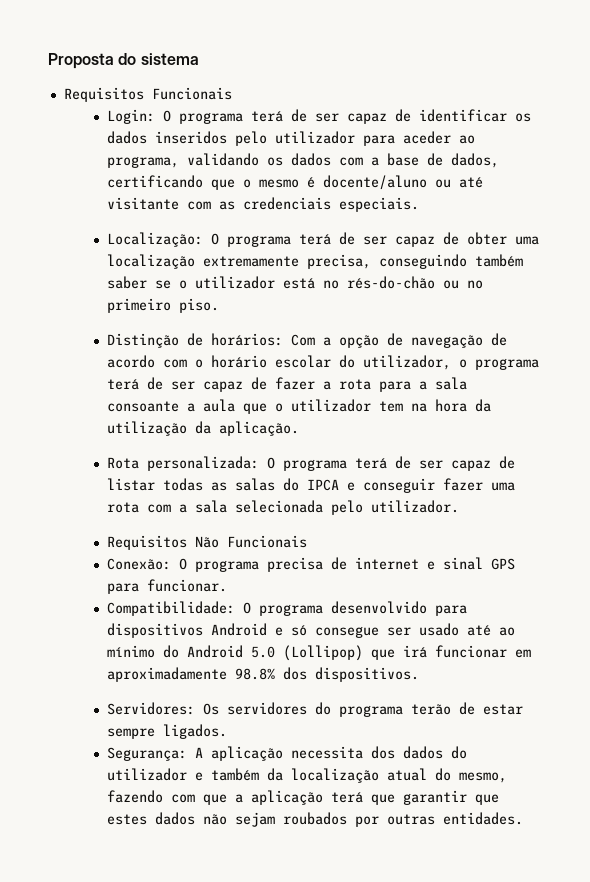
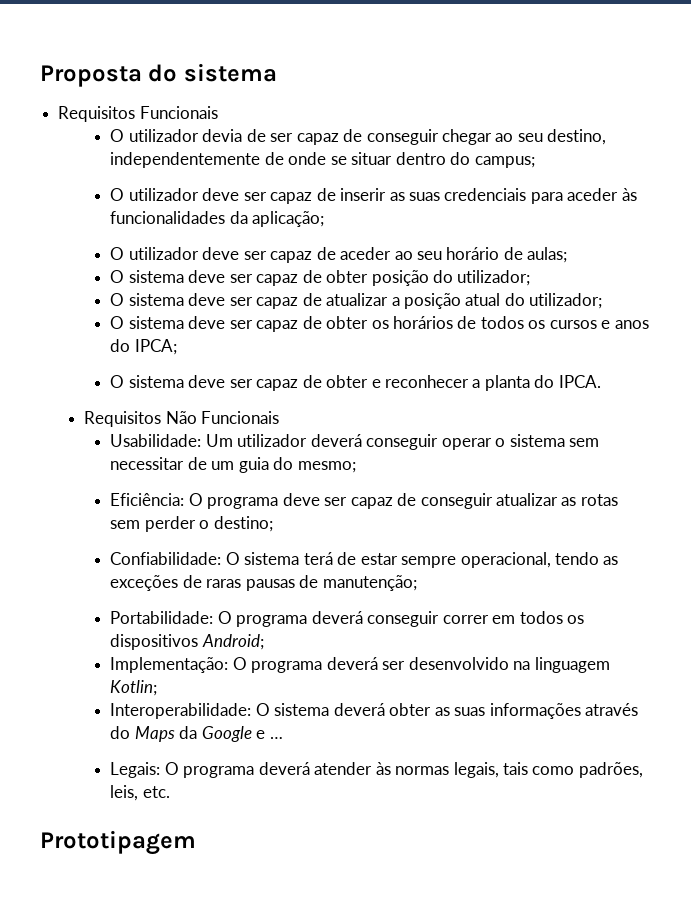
[107,109,532,124] [107,131,476,146] [107,153,500,168] [107,175,484,190] [107,197,420,212] [107,232,540,247] [107,254,524,269] [107,276,484,289] [107,298,220,313] [107,333,508,348] [107,355,540,370] [107,377,468,392] [107,399,492,414] [107,421,300,436] [107,456,516,471] [107,478,516,493] [107,500,460,515] [107,535,308,550] [107,557,516,572] [107,579,228,594] [107,601,468,616] [107,623,516,638] [107,645,532,661] [107,667,420,682] [107,702,524,717] [107,724,228,739] [107,746,468,761] [107,768,508,783] [107,790,500,805] [107,812,524,827] Login: O programa terá de ser capaz de identificar os dados inseridos pelo utilizador para aceder ao programa, validando os dados com a base de dados, certificando que o mesmo é docente/aluno ou até visitante com as credenciais especiais. // Localização: O programa terá de ser capaz de obter uma localização extremamente precisa, conseguindo também saber se o utilizador está no rés-do-chão ou no primeiro piso. // Distinção de horários: Com a opção de navegação de acordo com o horário escolar do utilizador, o programa terá de ser capaz de fazer a rota para a sala consoante a aula que o utilizador tem na hora da utilização da aplicação. // Rota personalizada: O programa terá de ser capaz de listar todas as salas do IPCA e conseguir fazer uma rota com a sala selecionada pelo utilizador. // Requisitos Não Funcionais // Conexão: O programa precisa de internet e sinal GPS para funcionar. // Compatibilidade: O programa desenvolvido para dispositivos Android e só consegue ser usado até ao mínimo do Android 5.0 (Lollipop) que irá funcionar em aproximadamente 98.8% dos dispositivos. // Servidores: Os servidores do programa terão de estar sempre ligados. // Segurança: A aplicação necessita dos dados do utilizador e também da localização atual do mesmo, fazendo com que a aplicação terá que garantir que estes dados não sejam roubados por outras entidades. -> [110,129,607,145] [110,152,535,168] [110,188,637,204] [110,211,325,227] [110,247,568,263] [110,270,531,286] [110,293,603,309] [110,316,649,332] [110,339,177,355] [110,375,601,391] [84,411,280,427] [110,434,599,450] [110,457,356,473] [110,493,618,509] [110,516,273,532] [110,552,619,568] [110,575,417,591] [110,611,584,627] [110,634,264,650] [110,657,610,673] [110,680,158,696] [110,703,638,719] [110,726,283,742] [110,762,643,778] [110,785,170,801] [40,830,196,855] O utilizador devia de ser capaz de conseguir chegar ao seu destino, independentemente de onde se situar dentro do campus; // O utilizador deve ser capaz de inserir as suas credenciais para aceder às funcionalidades da aplicação; // O utilizador deve ser capaz de aceder ao seu horário de aulas; // O sistema deve ser capaz de obter posição do utilizador; // O sistema deve ser capaz de atualizar a posição atual do utilizador; // O sistema deve ser capaz de obter os horários de todos os cursos e anos do IPCA; // O sistema deve ser capaz de obter e reconhecer a planta do IPCA. // Requisitos Não Funcionais // Usabilidade: Um utilizador deverá conseguir operar o sistema sem necessitar de um guia do mesmo; // Eficiência: O programa deve ser capaz de conseguir atualizar as rotas sem perder o destino; // Confiabilidade: O sistema terá de estar sempre operacional, tendo as exceções de raras pausas de manutenção; // Portabilidade: O programa deverá conseguir correr em todos os dispositivos Android; // Implementação: O programa deverá ser desenvolvido na linguagem Kotlin; // Interoperabilidade: O sistema deverá obter as suas informações através do Maps da Google e … // Legais: O programa deverá atender às normas legais, tais como padrões, leis, etc. // Prototipagem

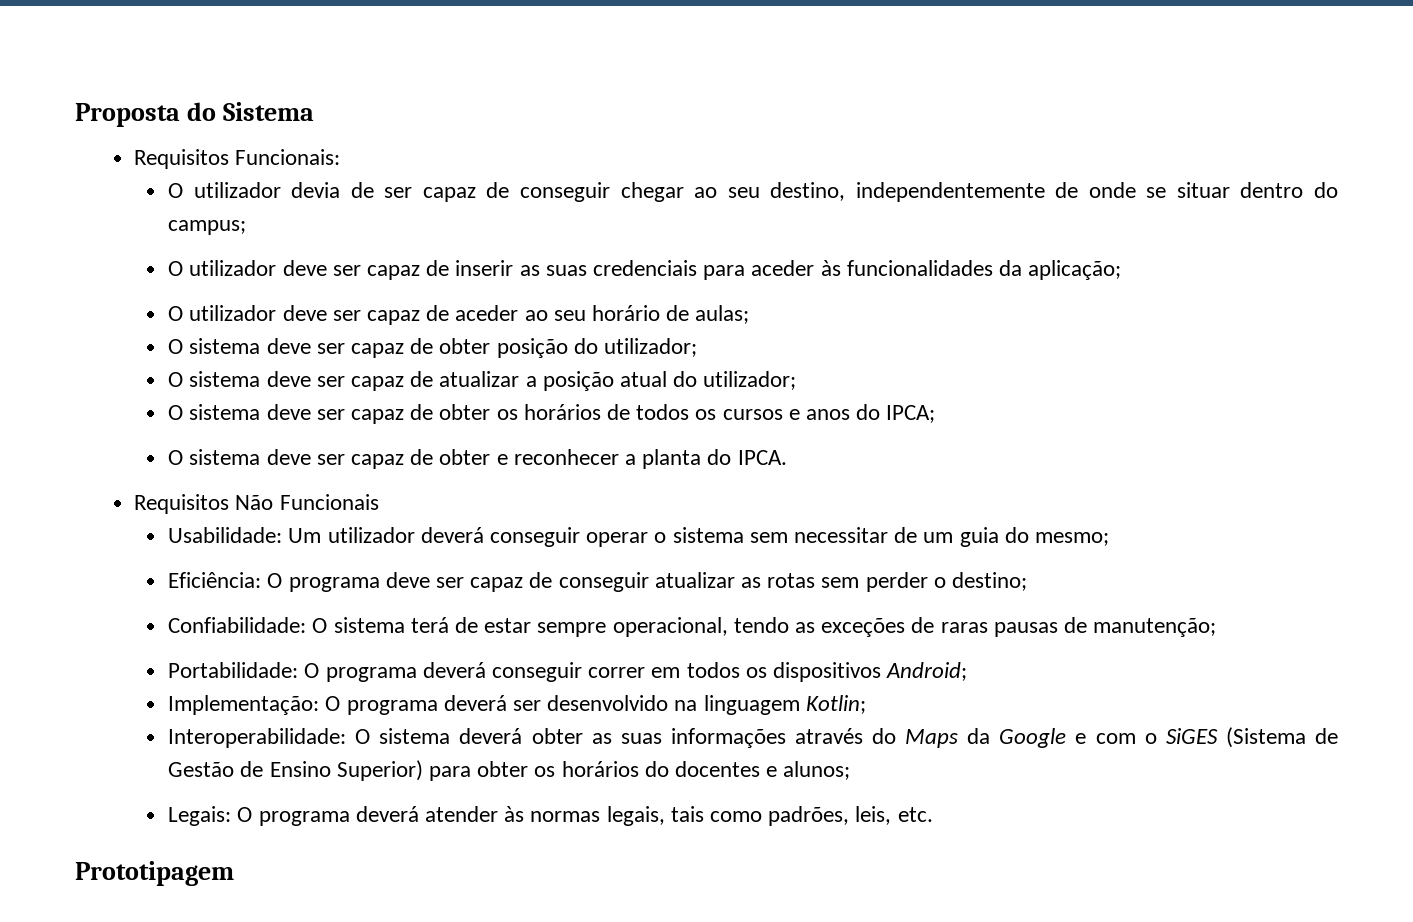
[183,63,277,82] [58,106,218,122] sistema // Requisitos Funcionais -> [222,102,314,121] [134,149,341,169] Sistema // Requisitos Funcionais:
[269,737,283,739] … -> [1095,727,1338,748] [168,760,851,781] com o SiGES (Sistema de Gestão de Ensino Superior) para obter os horários do docentes e alunos;

